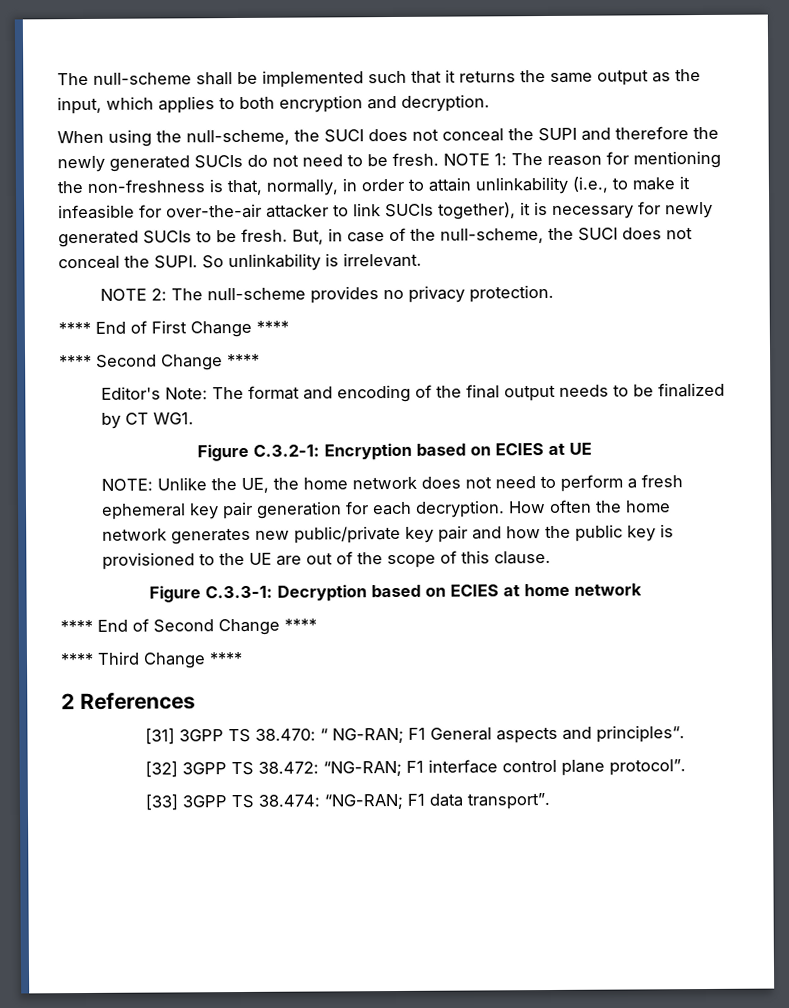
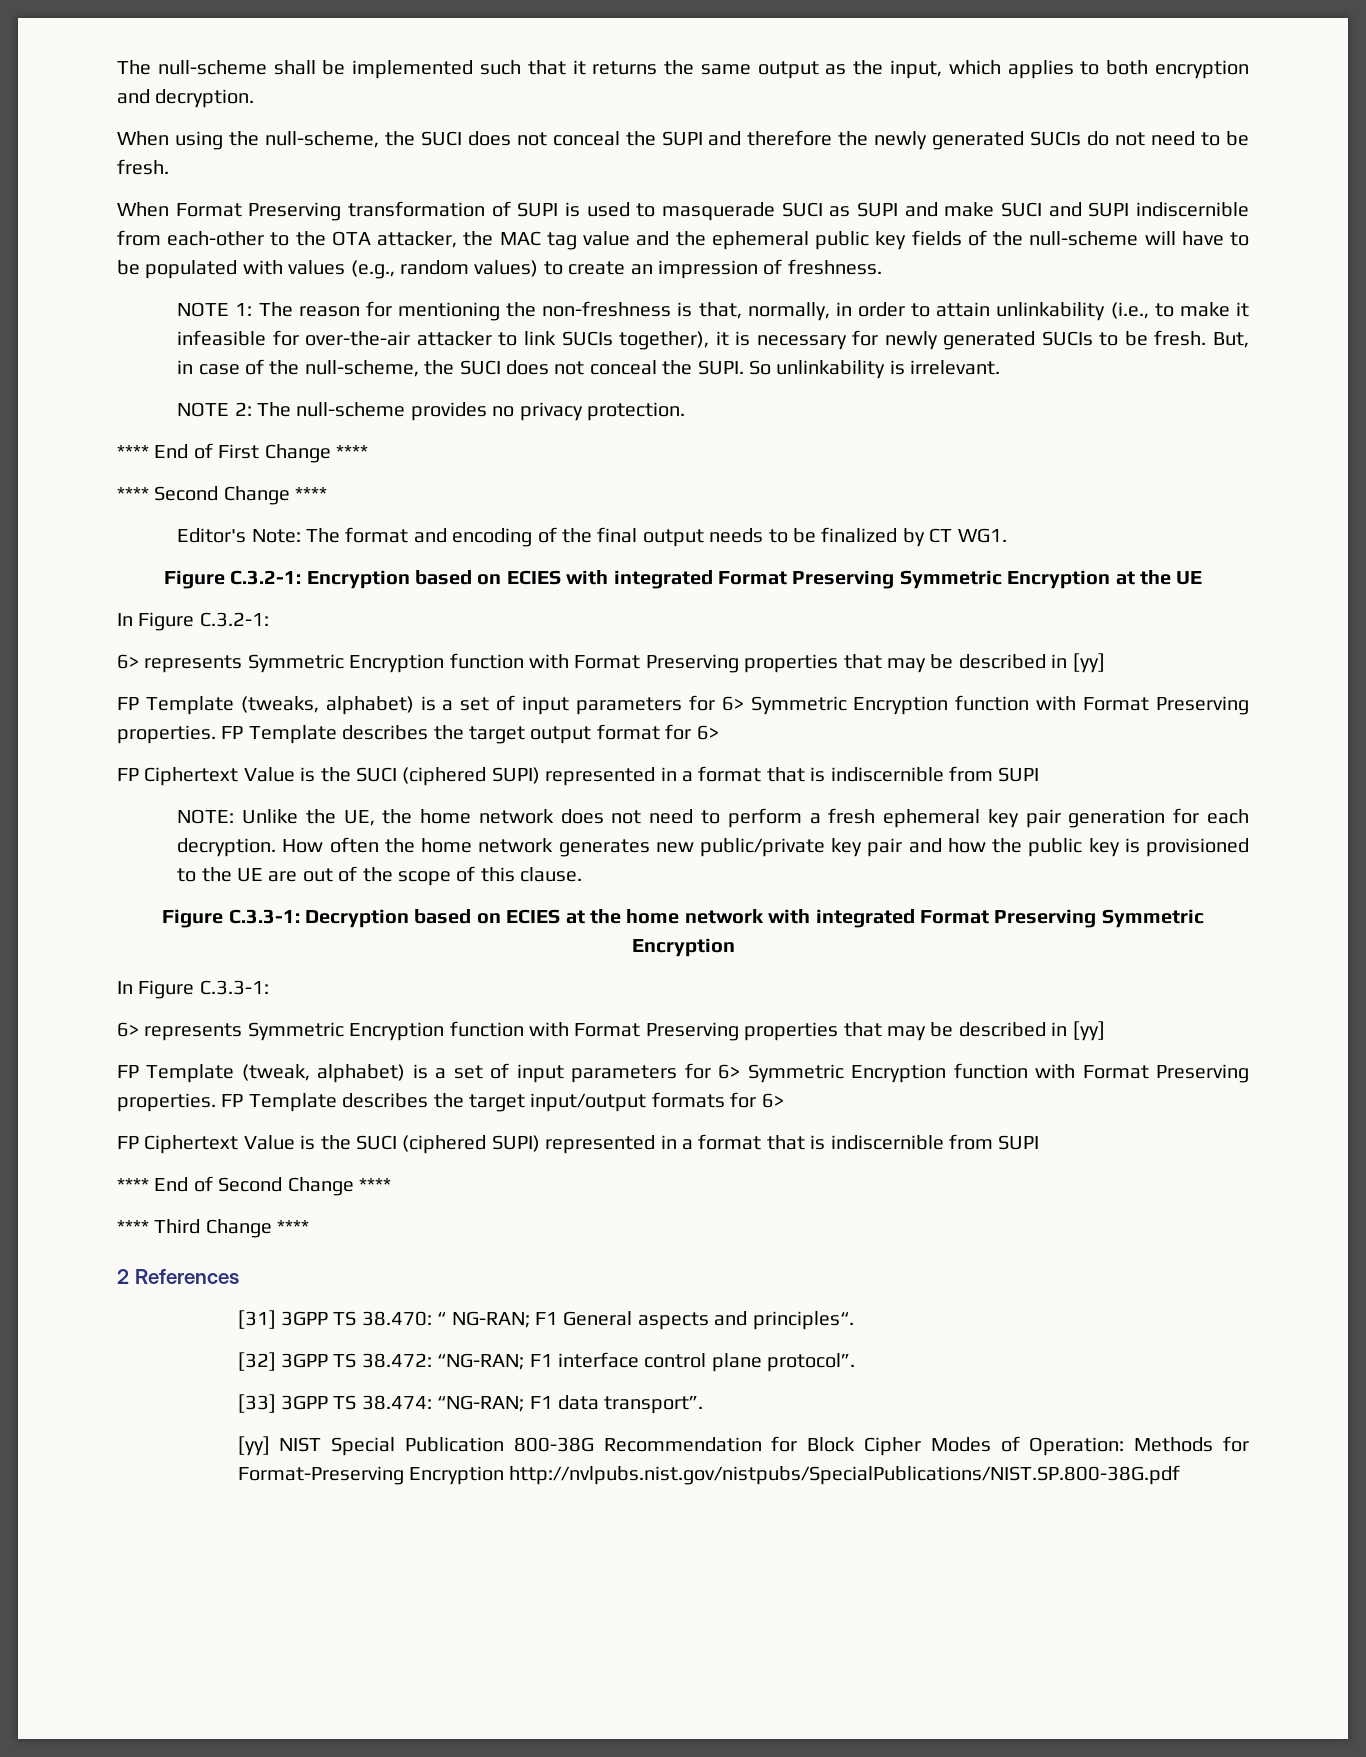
(439, 159) none -> [117,201,1249,221] [117,230,1249,250] [117,259,882,279] // When Format Preserving transformation of SUPI is used to masquerade SUCI as SUPI and make SUCI and SUPI indiscernible from each-other to the OTA attacker, the MAC tag value and the ephemeral public key fields of the null-scheme will have to be populated with values (e.g., random values) to create an impression of freshness. //
[547,442,592,456] at UE -> [566,570,1203,589] [117,612,269,631] [117,653,1105,673] [117,695,1249,715] [117,724,719,744] [117,766,1040,786] with integrated Format Preserving Symmetric Encryption at the UE // In Figure C.3.2-1: // 6> represents Symmetric Encryption function with Format Preserving properties that may be described in [yy] // FP Template (tweaks, alphabet) is a set of input parameters for 6> Symmetric Encryption function with Format Preserving properties. FP Template describes the target output format for 6> // FP Ciphertext Value is the SUCI (ciphered SUPI) represented in a format that is indiscernible from SUPI
[523,583,642,597] home network -> [589,909,1204,928] [631,938,735,957] [117,980,269,999] [117,1021,1105,1041] [117,1063,1250,1083] [117,1092,784,1112] [117,1134,1040,1154] the home network with integrated Format Preserving Symmetric Encryption // In Figure C.3.3-1: // 6> represents Symmetric Encryption function with Format Preserving properties that may be described in [yy] // FP Template (tweak, alphabet) is a set of input parameters for 6> Symmetric Encryption function with Format Preserving properties. FP Template describes the target input/output formats for 6> // FP Ciphertext Value is the SUCI (ciphered SUPI) represented in a format that is indiscernible from SUPI
(551, 801) none -> [237,1436,1249,1456] [237,1465,1181,1485] // [yy] NIST Special Publication 800-38G Recommendation for Block Cipher Modes of Operation: Methods for Format-Preserving Encryption http://nvlpubs.nist.gov/nistpubs/SpecialPublications/NIST.SP.800-38G.pdf

